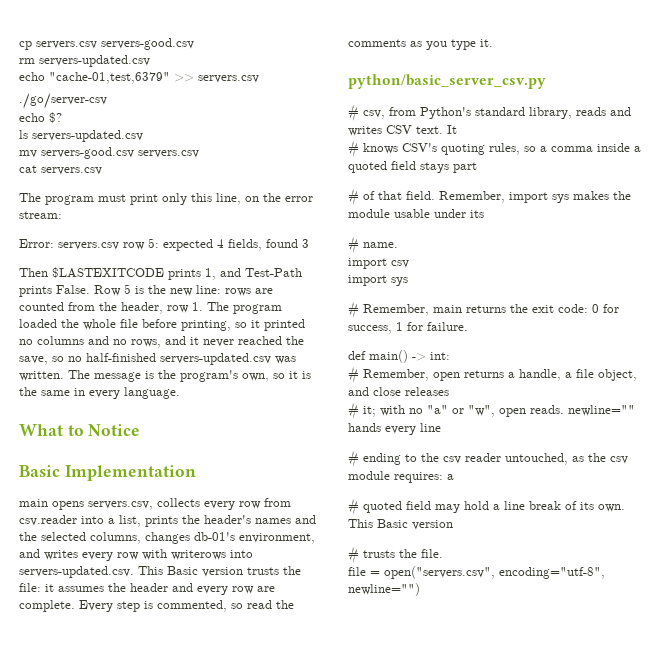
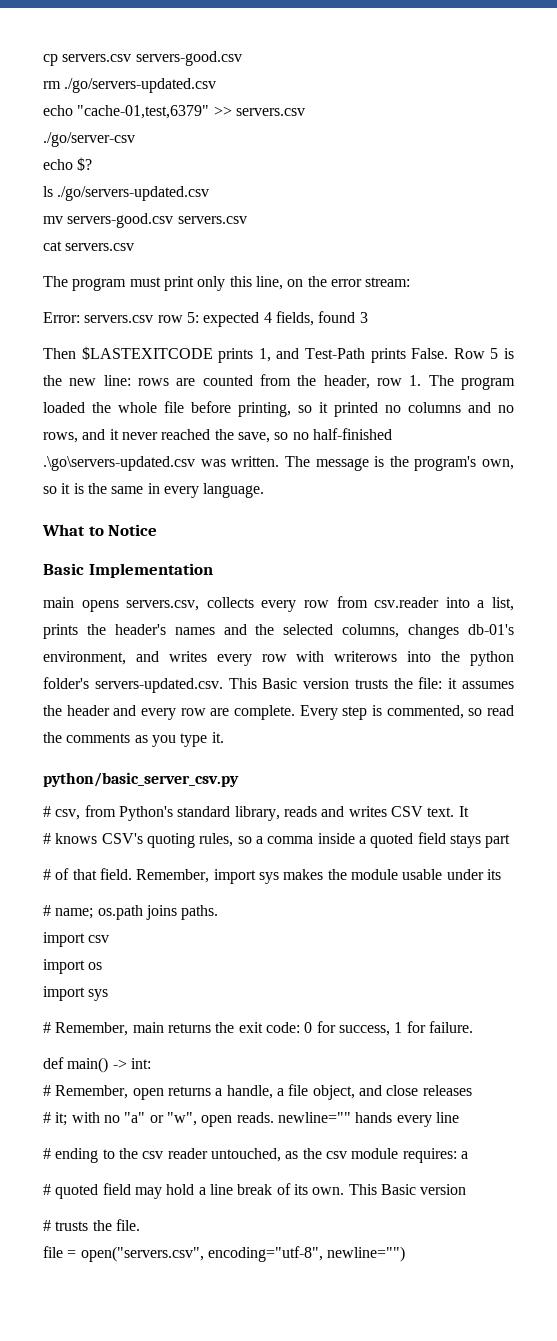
[39,55,150,67] servers-updated.csv -> [64,78,217,93] ./go/servers-updated.csv
[32,130,143,142] servers-updated.csv -> [57,186,210,201] ./go/servers-updated.csv
[160,353,271,365] servers-updated.csv -> [43,456,195,471] .\go\servers-updated.csv
(253, 554) none -> [441,651,515,666] [43,677,89,689] the python folder's
[363,242,398,248] name. -> [55,905,219,920] name; os.path joins paths.
(409, 264) none -> [43,959,103,974] // import os

